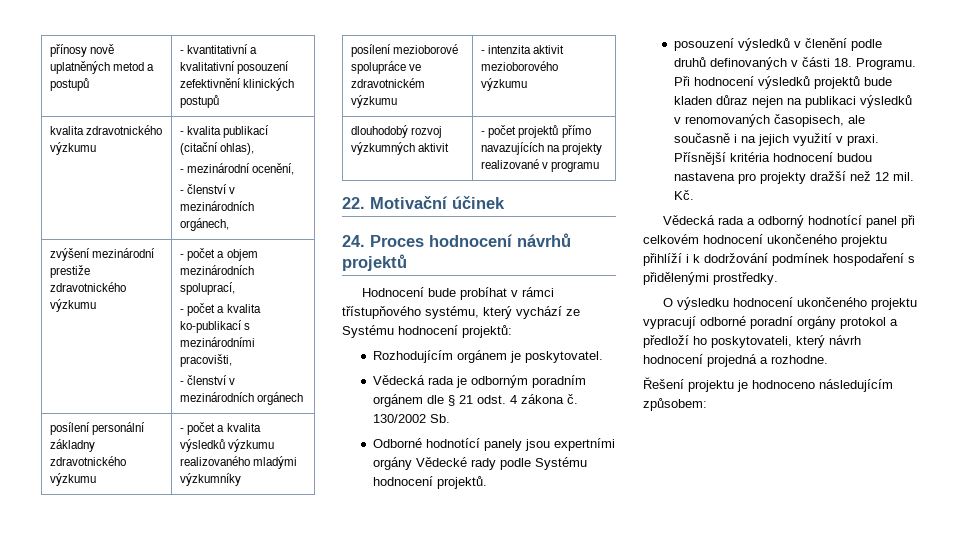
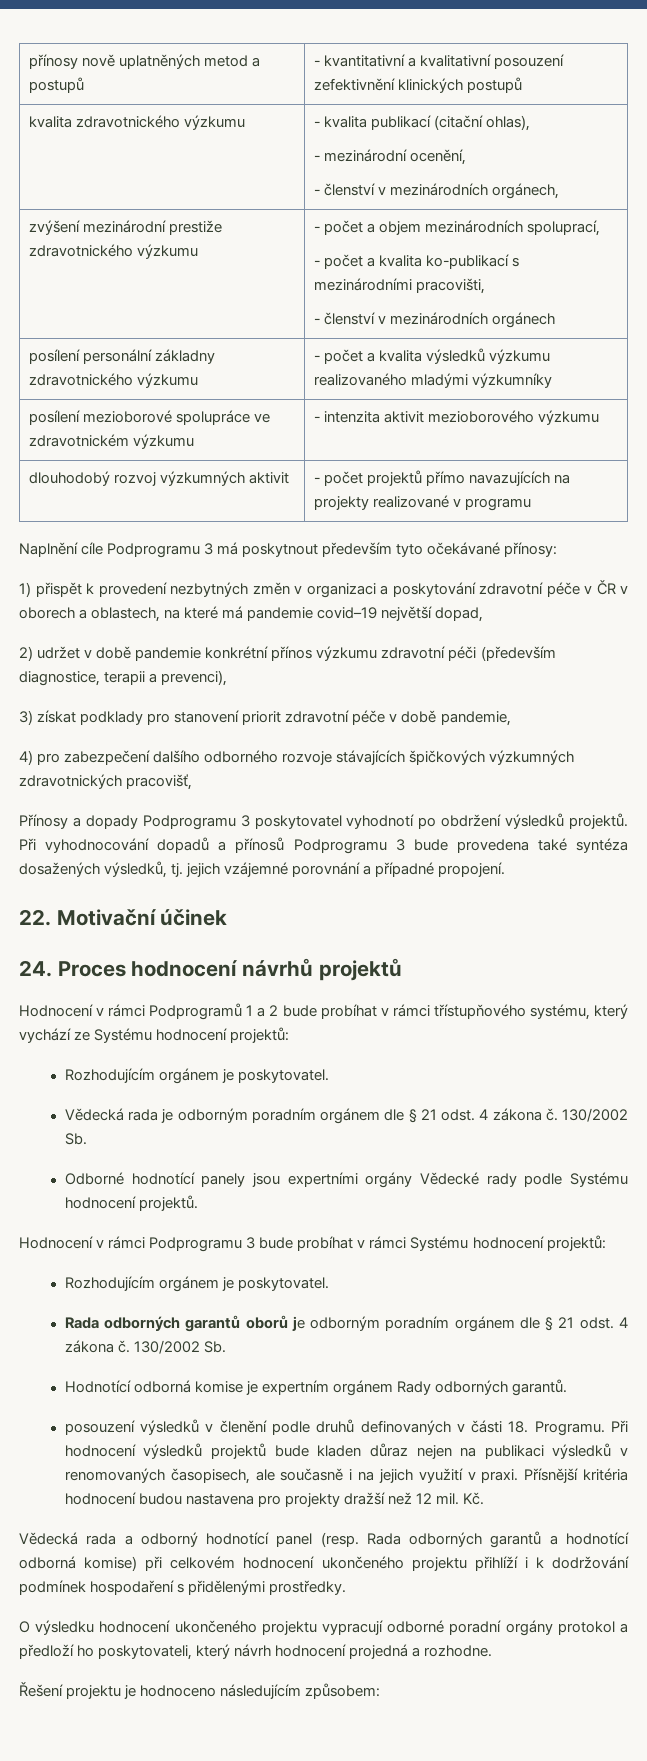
(600, 166) none -> [19,542,558,558] [19,580,628,598] [19,606,484,622] [19,646,556,661] [19,670,228,686] [19,710,511,726] [19,750,575,765] [19,774,193,790] [19,813,628,830] [19,837,629,854] [19,861,506,878] // Naplnění cíle Podprogramu 3 má poskytnout především tyto očekávané přínosy: // 1) přispět k provedení nezbytných změn v organizaci a poskytování zdravotní péče v ČR v oborech a oblastech, na které má pandemie covid–19 největší dopad, // 2) udržet v době pandemie konkrétní přínos výzkumu zdravotní péči (především diagnostice, terapii a prevenci), // 3) získat podklady pro stanovení priorit zdravotní péče v době pandemie, // 4) pro zabezpečení dalšího odborného rozvoje stávajících špičkových výzkumných zdravotnických pracovišť, // Přínosy a dopady Podprogramu 3 poskytovatel vyhodnotí po obdržení výsledků projektů. Při vyhodnocování dopadů a přínosů Podprogramu 3 bude provedena také syntéza dosažených výsledků, tj. jejich vzájemné porovnání a případné propojení.
(424, 292) none -> [96,1003,279,1020] v rámci Podprogramů 1 a 2
(487, 482) none -> [19,1235,606,1252] [64,1276,330,1292] [64,1315,629,1332] [64,1340,227,1354] [64,1379,568,1396] // Hodnocení v rámci Podprogramu 3 bude probíhat v rámci Systému hodnocení projektů: // Rozhodujícím orgánem je poskytovatel. // Rada odborných garantů oborů je odborným poradním orgánem dle § 21 odst. 4 zákona č. 130/2002 Sb. // Hodnotící odborná komise je expertním orgánem Rady odborných garantů.
(897, 222) none -> [320,1531,629,1548] [19,1556,138,1571] (resp. Rada odborných garantů a hodnotící odborná komise)

